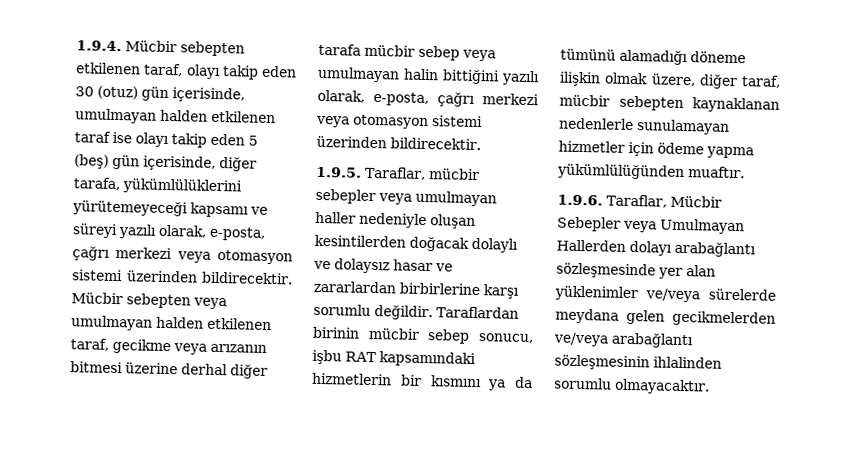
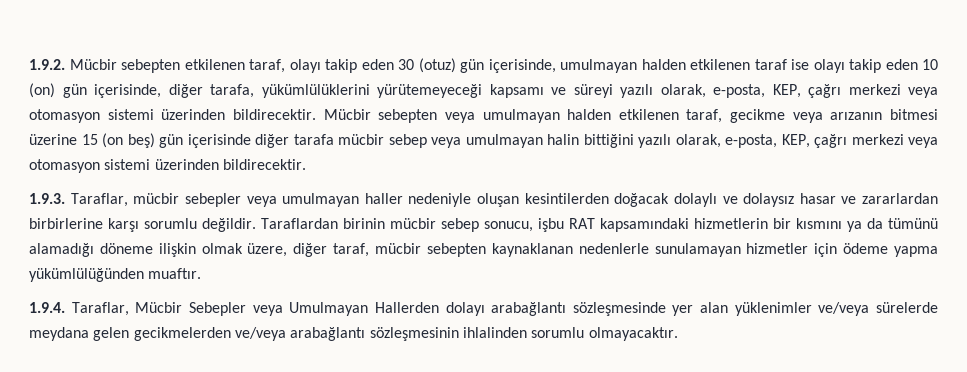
[76,40,122,52] 1.9.4. -> [29,59,65,70] 1.9.2.
[248,135,258,146] [74,154,109,169] 5 (beş) -> [922,59,938,70] [29,83,55,98] 10 (on)
(266, 233) none -> [772,84,801,98] KEP,
[181,363,228,376] derhal -> [81,133,251,148] 15 (on beş) gün içerisinde
(429, 99) none -> [781,134,810,148] KEP,
[316,166,362,178] 1.9.5. -> [29,193,65,204] 1.9.3.
[557,194,603,206] 1.9.6. -> [29,302,65,313] 1.9.4.

